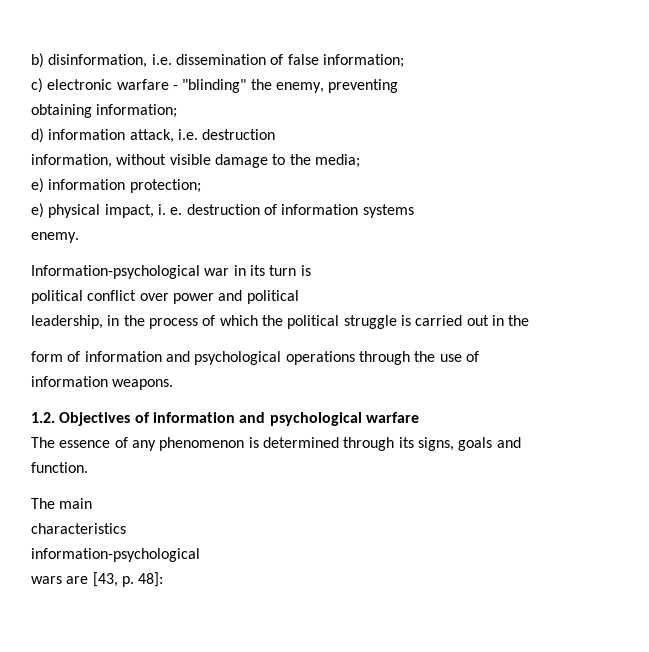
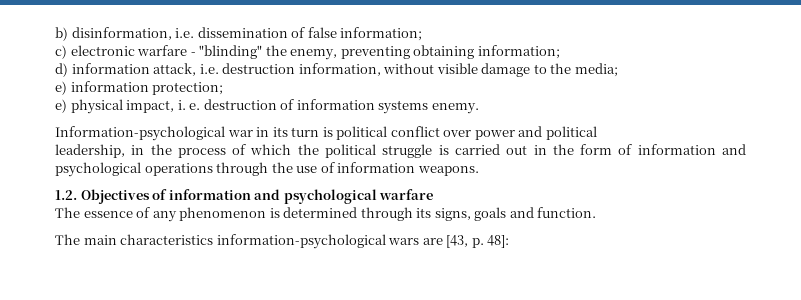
(399, 86) // -> (410, 52) none
(276, 134) // -> (296, 68) none
(414, 211) // -> (429, 107) none
(311, 270) // -> (333, 132) none
(530, 320) // -> (574, 149) none
(479, 356) // -> (335, 167) none
(521, 442) // -> (534, 212) none
(93, 503) // -> (117, 240) none
(126, 528) // -> (214, 239) none
(200, 555) // -> (386, 241) none

